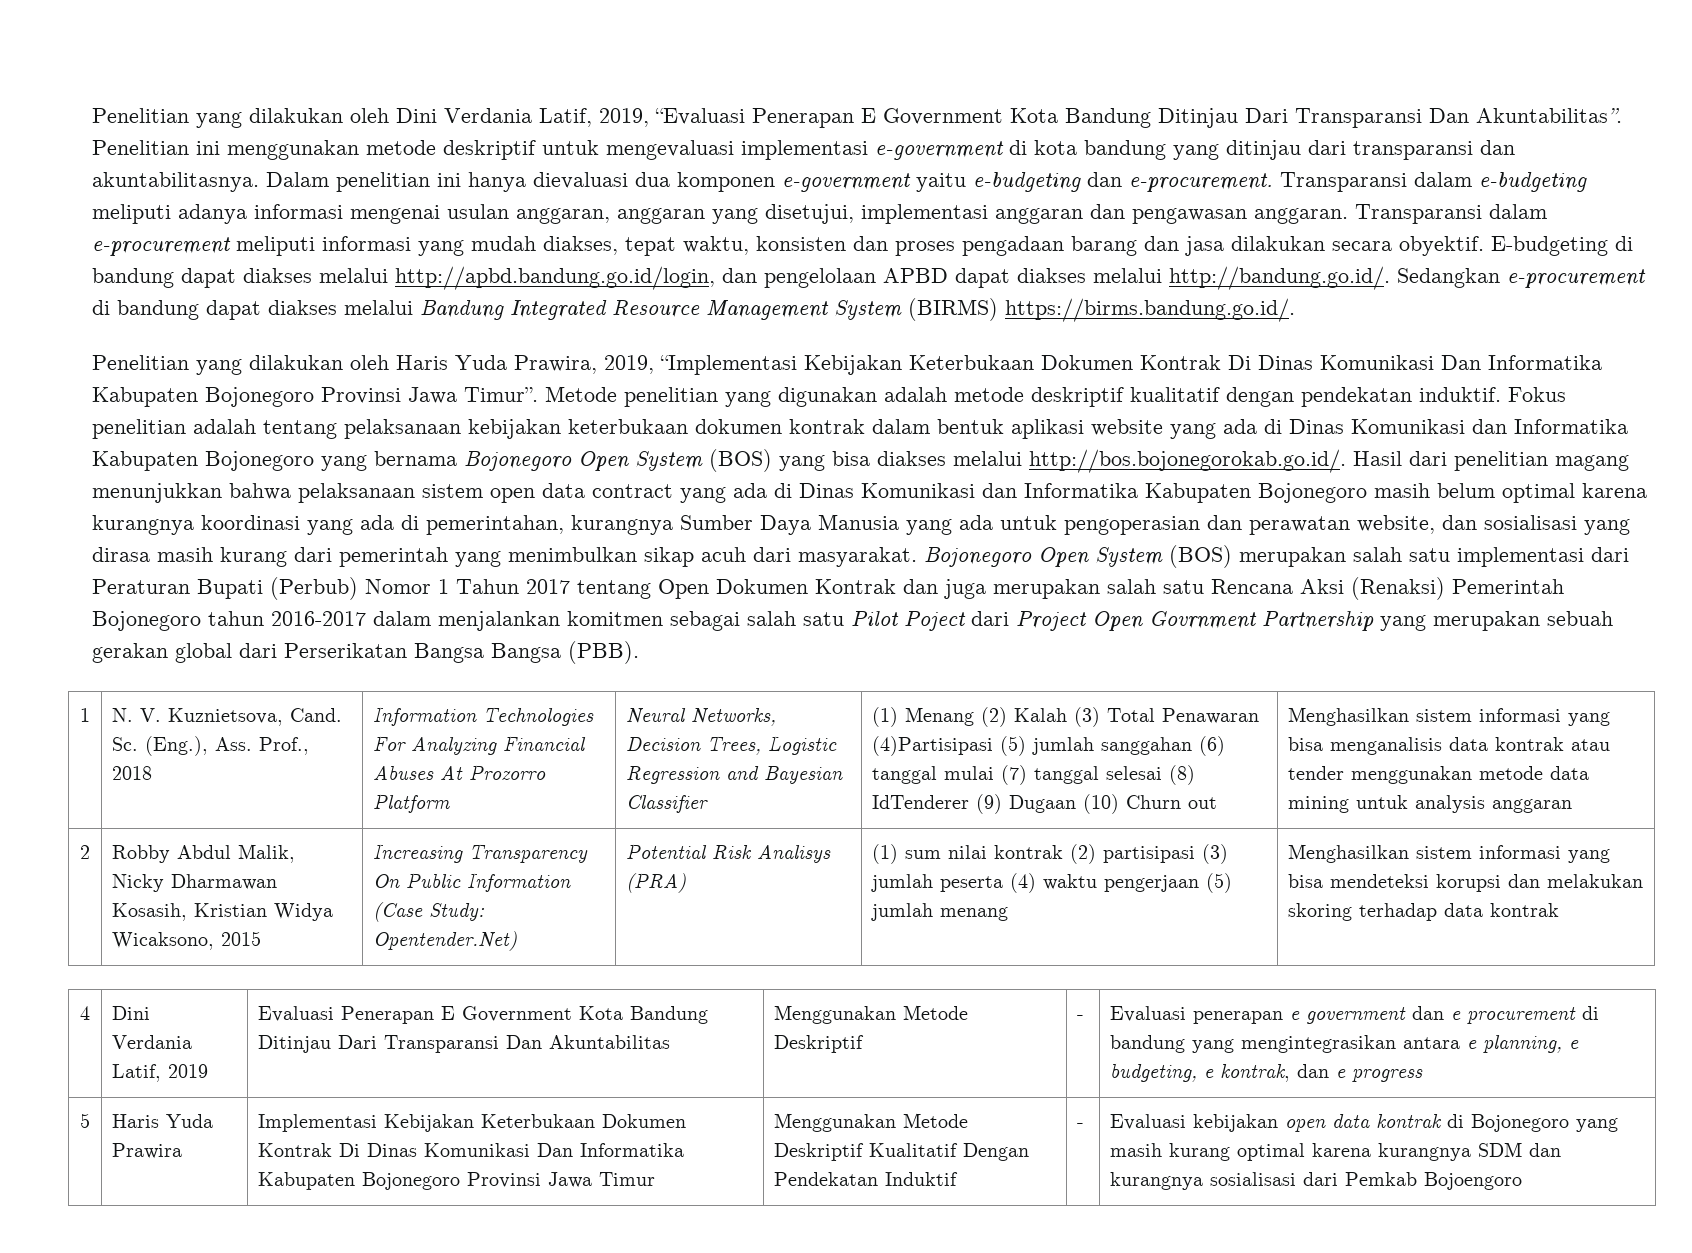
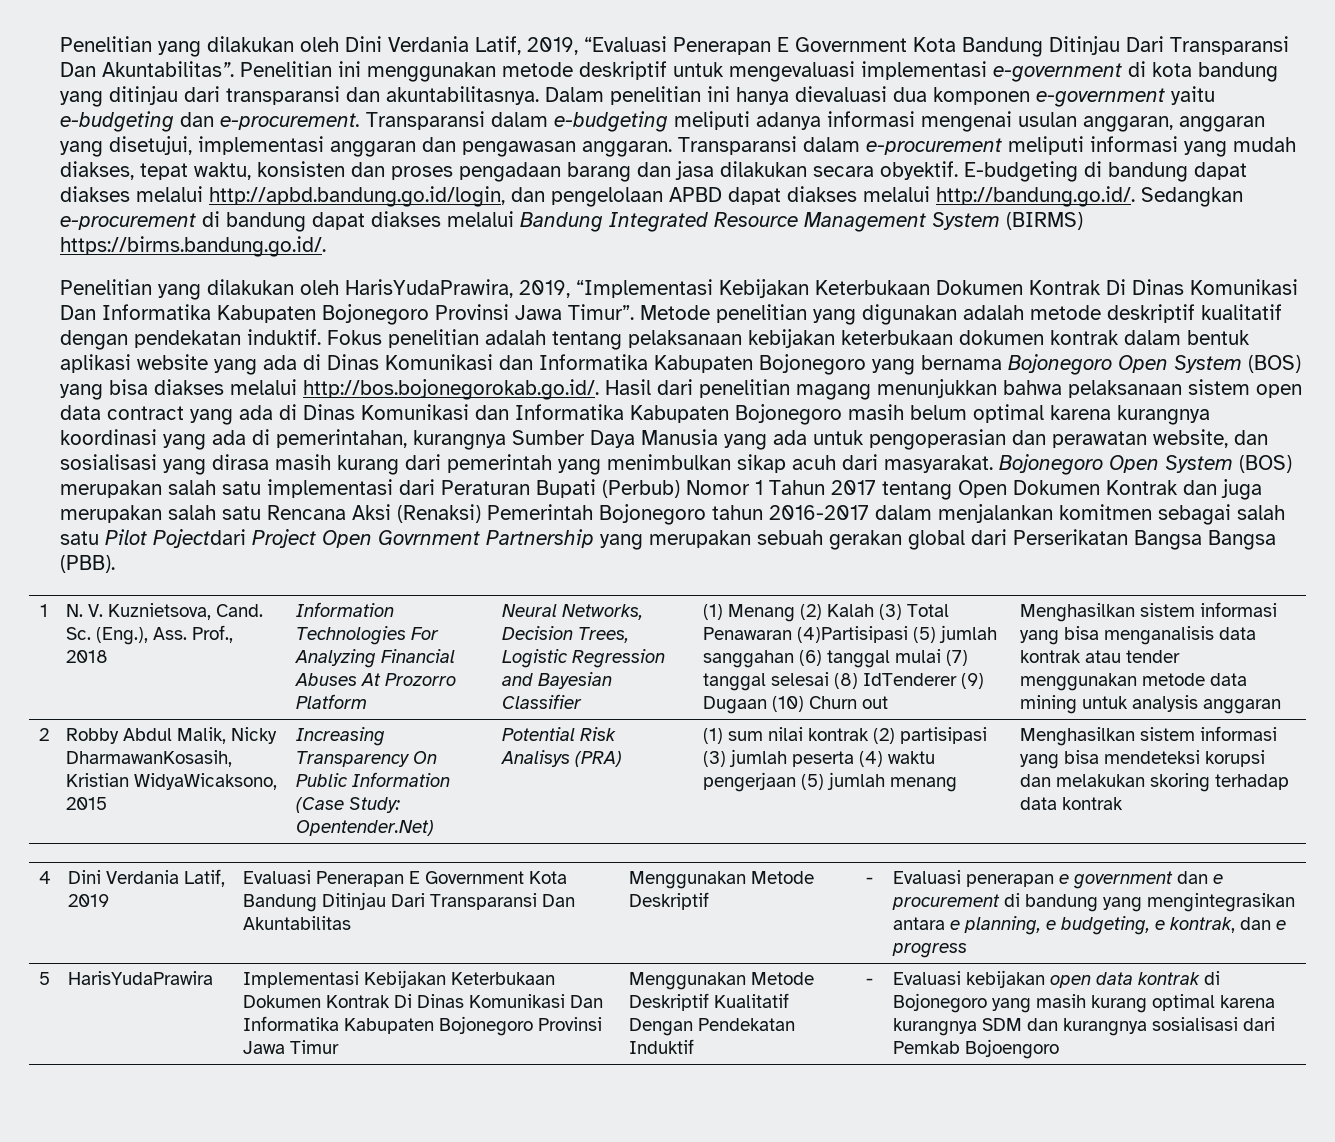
[395,355,597,374] Haris Yuda Prawira, -> [344,279,513,298] HarisYudaPrawira,
[903,611,1009,631] Poject dari -> [152,529,246,548] Pojectdari
[171,874,278,890] [112,903,334,921] [112,932,215,950] Dharmawan Kosasih, Kristian Widya Wicaksono, -> [65,750,232,767] [65,773,277,790] DharmawanKosasih, Kristian WidyaWicaksono,
[112,1114,214,1128] [112,1143,183,1159] Haris Yuda Prawira -> [67,971,213,985] HarisYudaPrawira

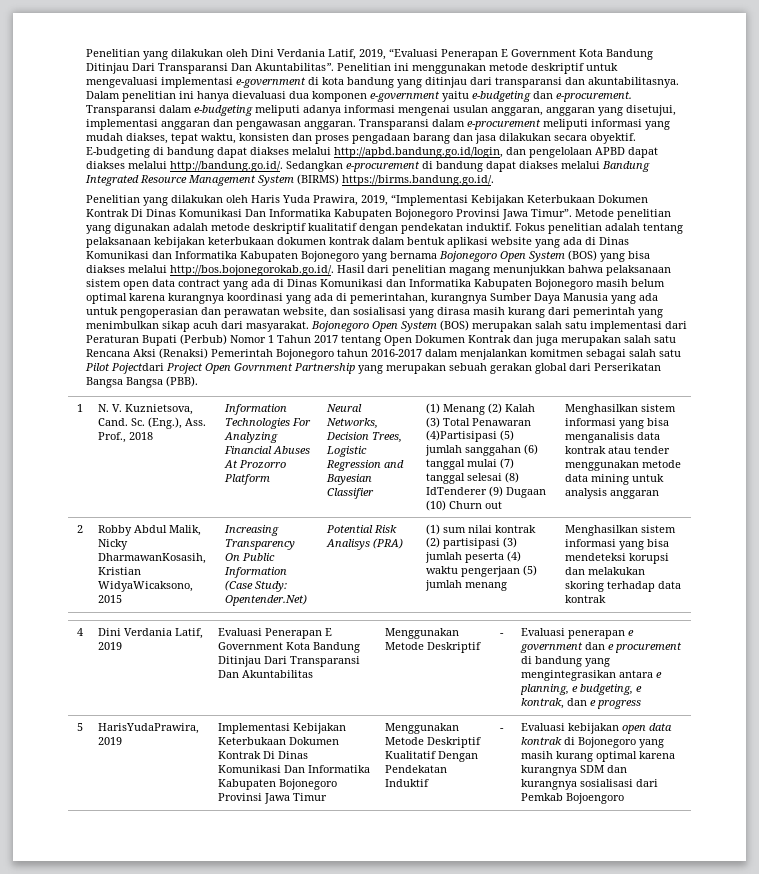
[344,279,513,298] HarisYudaPrawira, -> [251,195,359,206] Haris Yuda Prawira,
[67,971,213,985] HarisYudaPrawira -> [97,723,199,734] [97,737,122,745] HarisYudaPrawira, 2019

